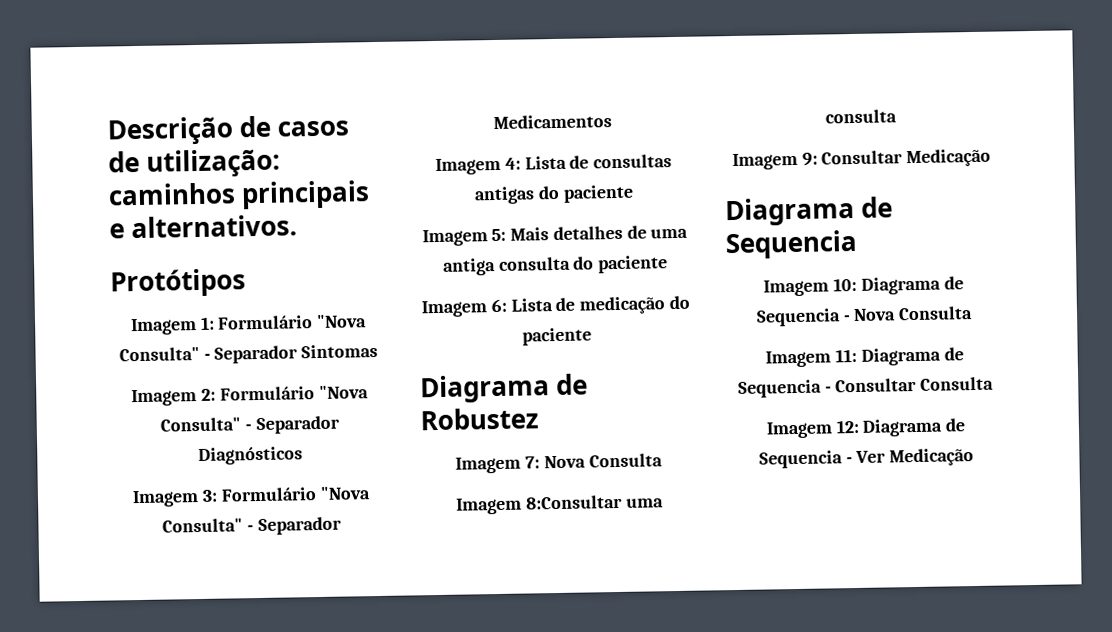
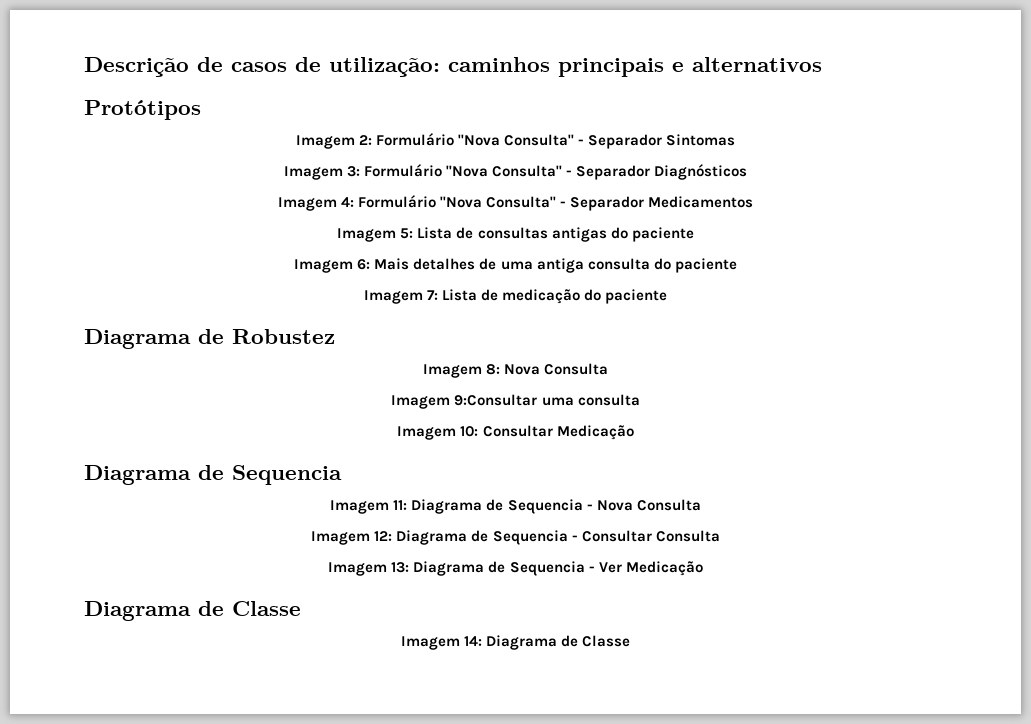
[131,214,298,239] alternativos. -> [692,57,822,72] alternativos
[199,316,215,330] 1: -> [358,135,372,145] 2:
[201,388,217,401] 2: -> [346,166,360,177] 3:
[202,489,219,502] 3: -> [340,197,354,207] 4:
[504,157,521,170] 4: -> [400,228,414,239] 5:
[491,228,507,242] 5: -> [357,259,371,270] 6:
[490,298,507,313] 6: -> [426,290,438,300] 7:
[525,453,663,469] [456,494,623,515] 7: Nova Consulta // Imagem 8:Consultar -> [485,363,609,375] [391,394,538,409] 8: Nova Consulta // Imagem 9:Consultar
[801,152,818,166] 9: -> [460,426,479,437] 10:
[833,277,858,292] 10: -> [393,500,408,510] 11:
[835,348,858,363] 11: -> [374,531,393,541] 12:
[835,419,860,434] 12: -> [391,562,410,573] 13:
(975, 457) none -> [84,601,301,621] [400,635,631,650] // Diagrama de Classe // Imagem 14: Diagrama de Classe

